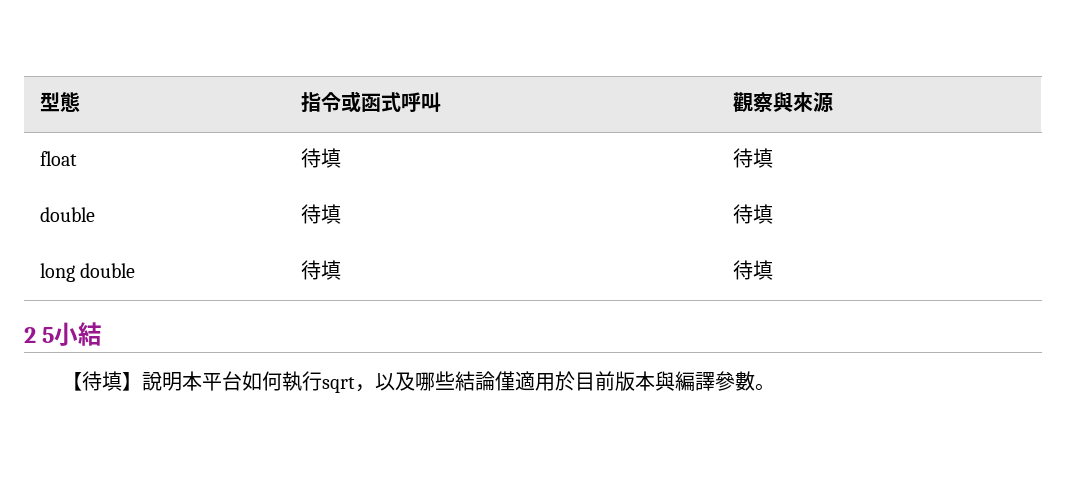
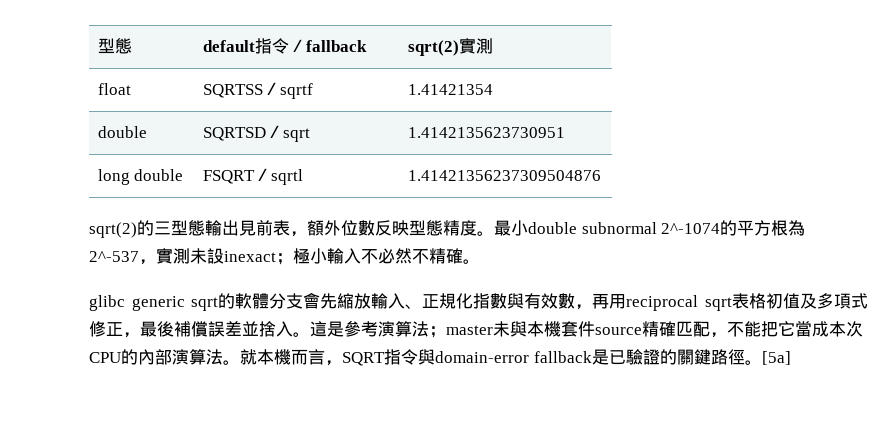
[300,91,441,113] [732,92,833,113] [39,151,77,166] [300,148,341,168] [732,148,773,168] [39,207,95,222] [300,204,341,224] [732,204,773,224] [39,263,136,282] [300,260,341,280] [732,260,773,280] [24,322,103,346] [61,371,775,393] 指令或函式呼叫 | 觀察與來源 // float | 待填 | 待填 // double | 待填 | 待填 // long double | 待填 | 待填 // 2 5小結 // 【待填】說明本平台如何執行sqrt，以及哪些結論僅適用於目前版本與編譯參數。 -> [202,38,367,54] [407,38,493,56] [97,83,131,95] [202,82,313,99] [407,84,493,95] [97,126,147,138] [202,125,310,142] [407,127,565,138] [97,169,184,185] [202,168,303,185] [407,170,601,181] [89,220,806,238] [89,248,480,265] [89,292,868,311] [89,320,863,338] [89,349,791,366] default指令／fallback | sqrt(2)實測 // float | SQRTSS／sqrtf | 1.41421354 // double | SQRTSD／sqrt | 1.4142135623730951 // long double | FSQRT／sqrtl | 1.41421356237309504876 // sqrt(2)的三型態輸出見前表，額外位數反映型態精度。最小double subnormal 2^-1074的平方根為2^-537，實測未設inexact；極小輸入不必然不精確。 // glibc generic sqrt的軟體分支會先縮放輸入、正規化指數與有效數，再用reciprocal sqrt表格初值及多項式修正，最後補償誤差並捨入。這是參考演算法；master未與本機套件source精確匹配，不能把它當成本次CPU的內部演算法。就本機而言，SQRT指令與domain-error fallback是已驗證的關鍵路徑。[5a]

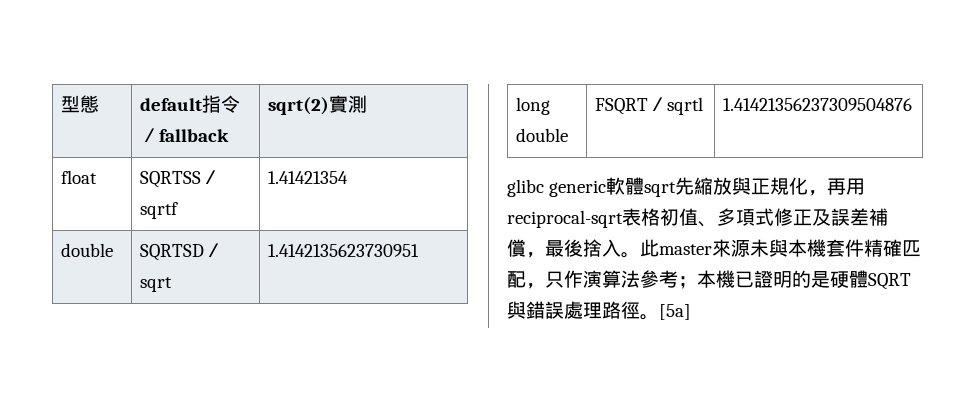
[89,220,806,238] [89,248,480,265] [89,292,732,311] sqrt(2)的三型態輸出見前表，額外位數反映型態精度。最小double subnormal 2^-1074的平方根為2^-537，實測未設inexact；極小輸入不必然不精確。 // glibc generic sqrt的軟體分支會先縮放輸入、正規化指數與有效數，再用reciprocal sqrt -> [507,177,866,197] [507,210,623,228] glibc generic軟體sqrt先縮放與正規化，再用reciprocal-sqrt
[800,293,817,309] 及 -> [698,221,717,227] 、
[123,320,493,338] ，最後補償誤差並捨入。這是參考演算法；master -> [812,208,888,226] [507,239,750,258] 及誤差補償，最後捨入。此master來源
[595,327,642,335] source -> (864, 248) none
[727,321,863,337] [89,349,711,366] 不能把它當成本次CPU的內部演算法。就本機而言，SQRT指令與domain-error fallback是已驗證的關鍵 -> [545,270,911,290] [507,301,602,319] 只作演算法參考；本機已證明的是硬體SQRT與錯誤處理

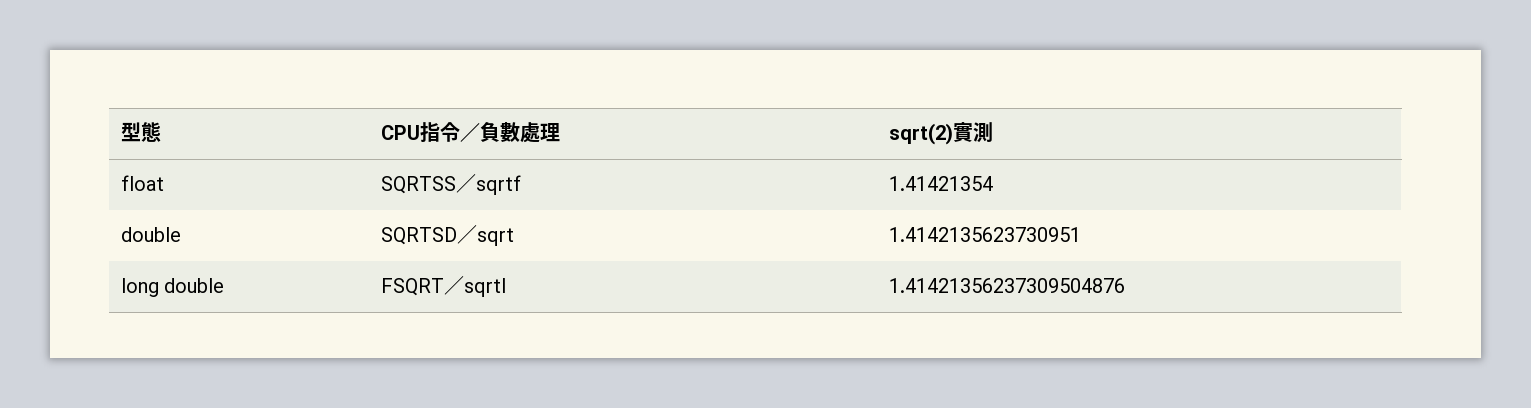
[139,95,240,113] [139,128,229,142] default指令／fallback -> [381,122,561,143] CPU指令／負數處理
[507,177,866,197] [507,208,888,228] [507,239,921,258] [507,270,911,290] [507,301,691,320] // glibc generic軟體sqrt先縮放與正規化，再用reciprocal-sqrt表格初值、多項式修正及誤差補償，最後捨入。此master來源未與本機套件精確匹配，只作演算法參考；本機已證明的是硬體SQRT與錯誤處理路徑。[5a] -> (1126, 285) none

